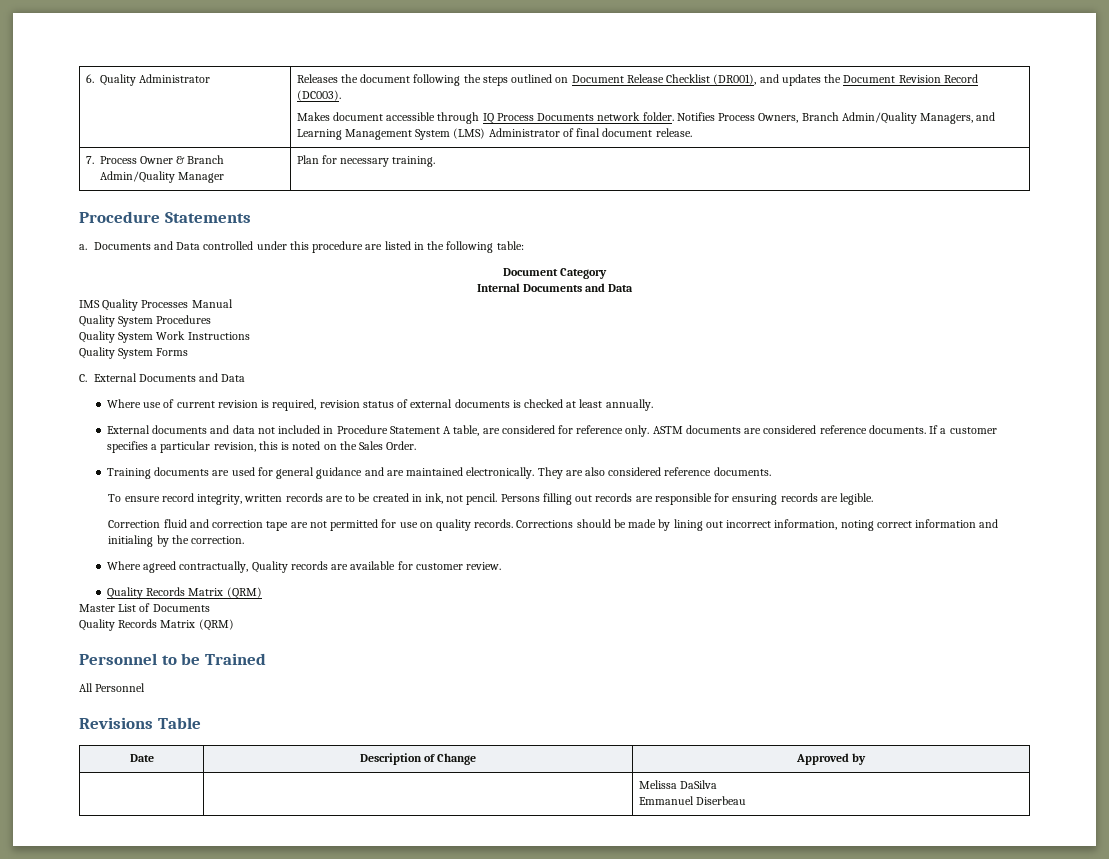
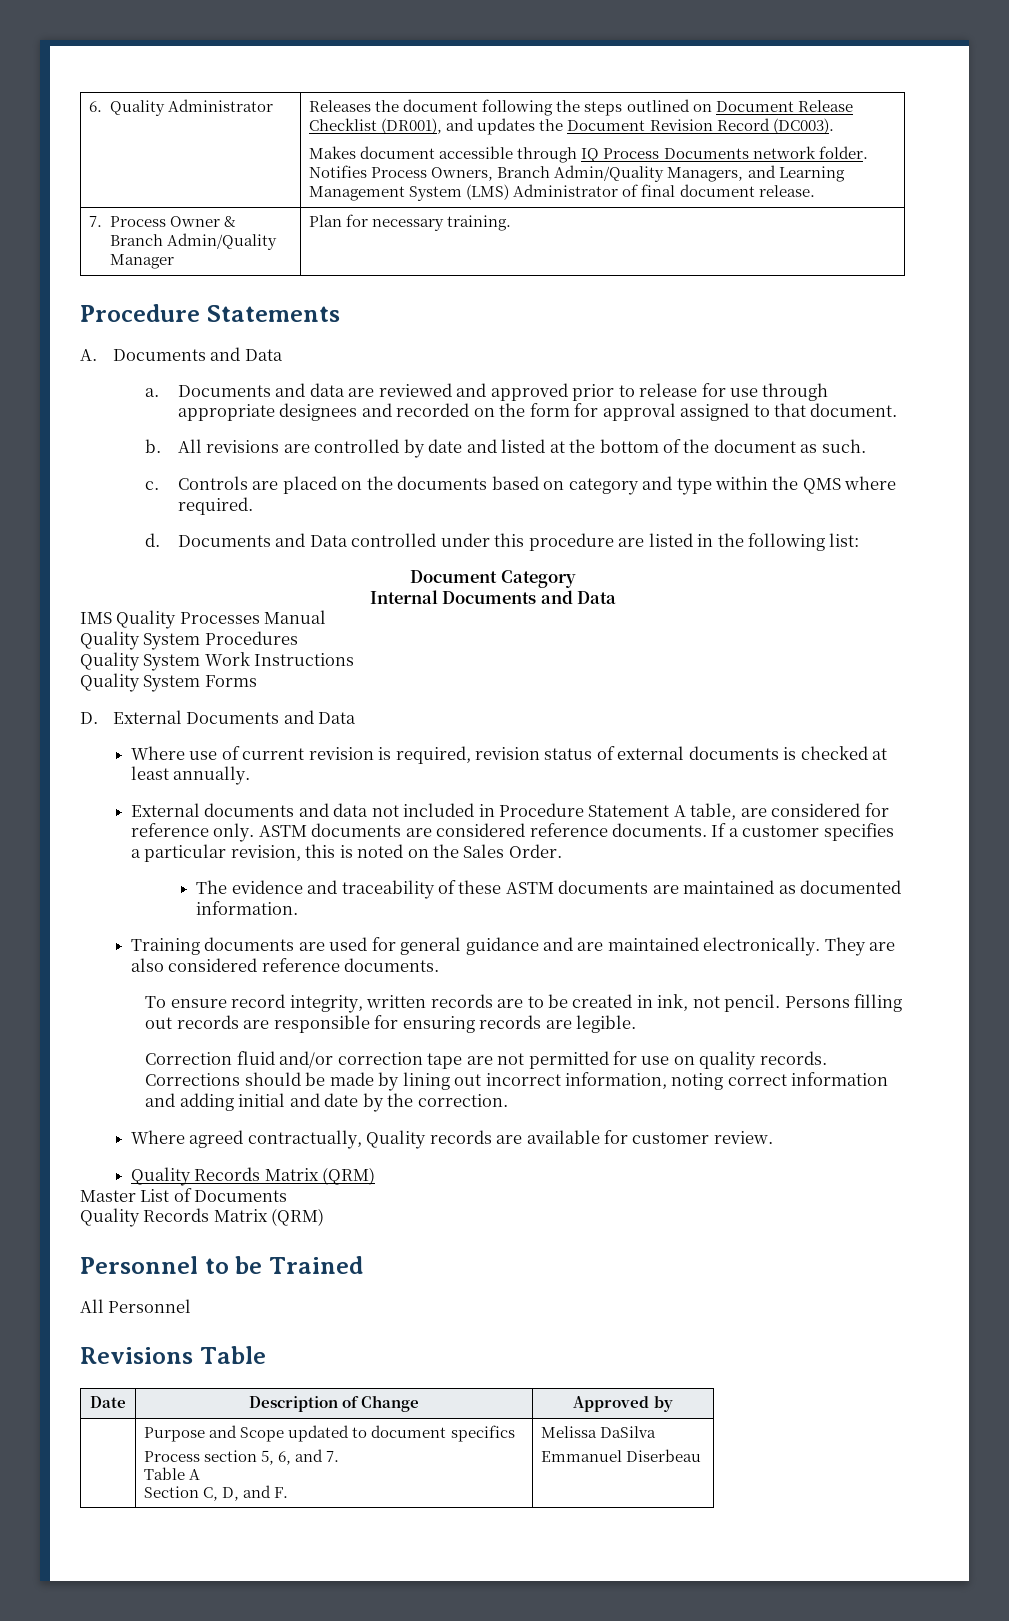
[79,241,201,250] a. Documents and Data -> [80,347,283,361] [145,383,829,401] [177,403,898,421] [145,439,866,458] [145,476,897,495] [177,497,253,515] [145,533,348,547] A. Documents and Data // a. Documents and data are reviewed and approved prior to release for use through appropriate designees and recorded on the form for approval assigned to that document. // b. All revisions are controlled by date and listed at the bottom of the document as such. // c. Controls are placed on the documents based on category and type within the QMS where required. // d. Documents and Data
[496,241,524,250] table: -> [829,533,860,547] list:
[79,374,87,382] C. -> [80,712,98,724] D.
(417, 445) none -> [196,880,902,899] [196,901,299,915] // The evidence and traceability of these ASTM documents are maintained as documented information.
[189,519,209,528] and -> [279,1051,334,1068] and/or
[108,535,154,547] initialing -> [179,1093,359,1111] adding initial and date
(867, 759) none -> [144,1425,515,1442] [144,1449,340,1465] [144,1467,201,1480] [144,1485,289,1501] Purpose and Scope updated to document specifics // Process section 5, 6, and 7. // Table A // Section C, D, and F.

